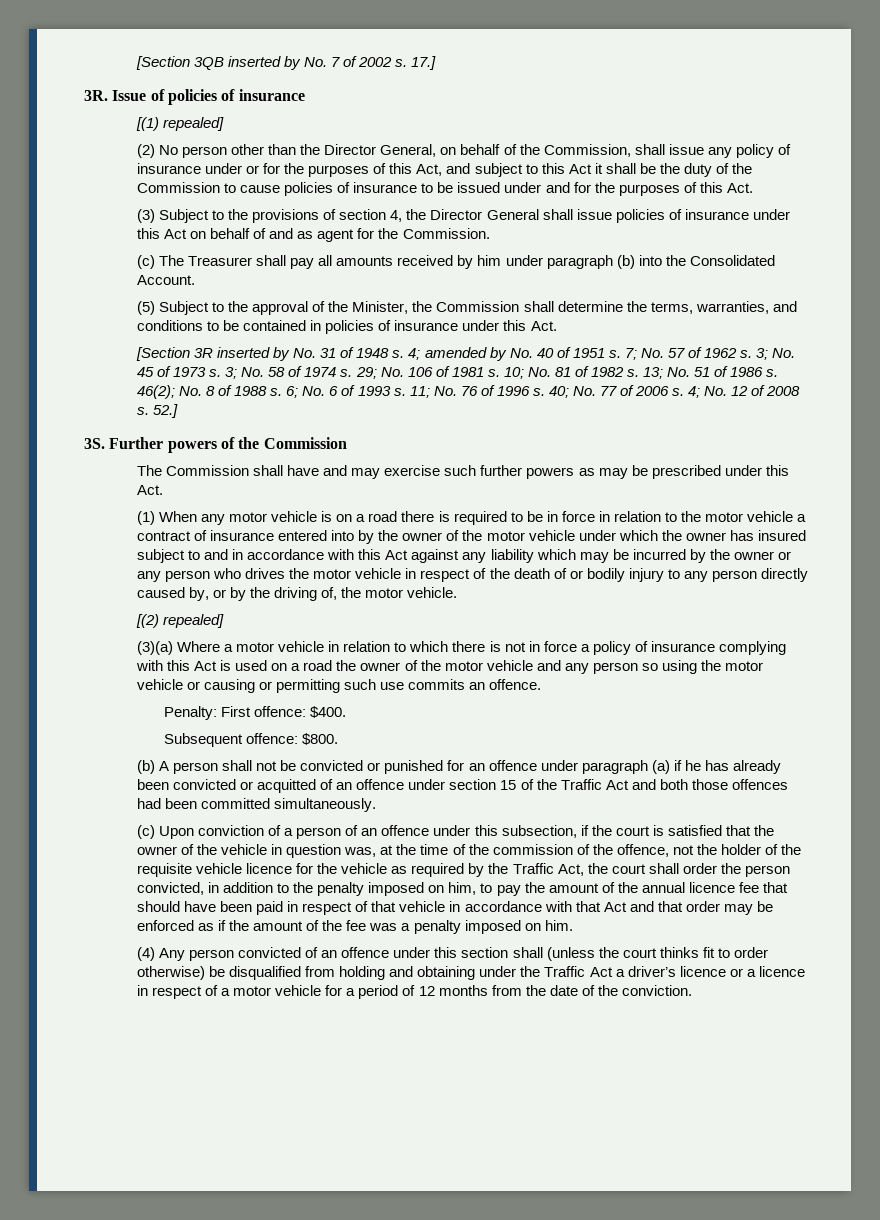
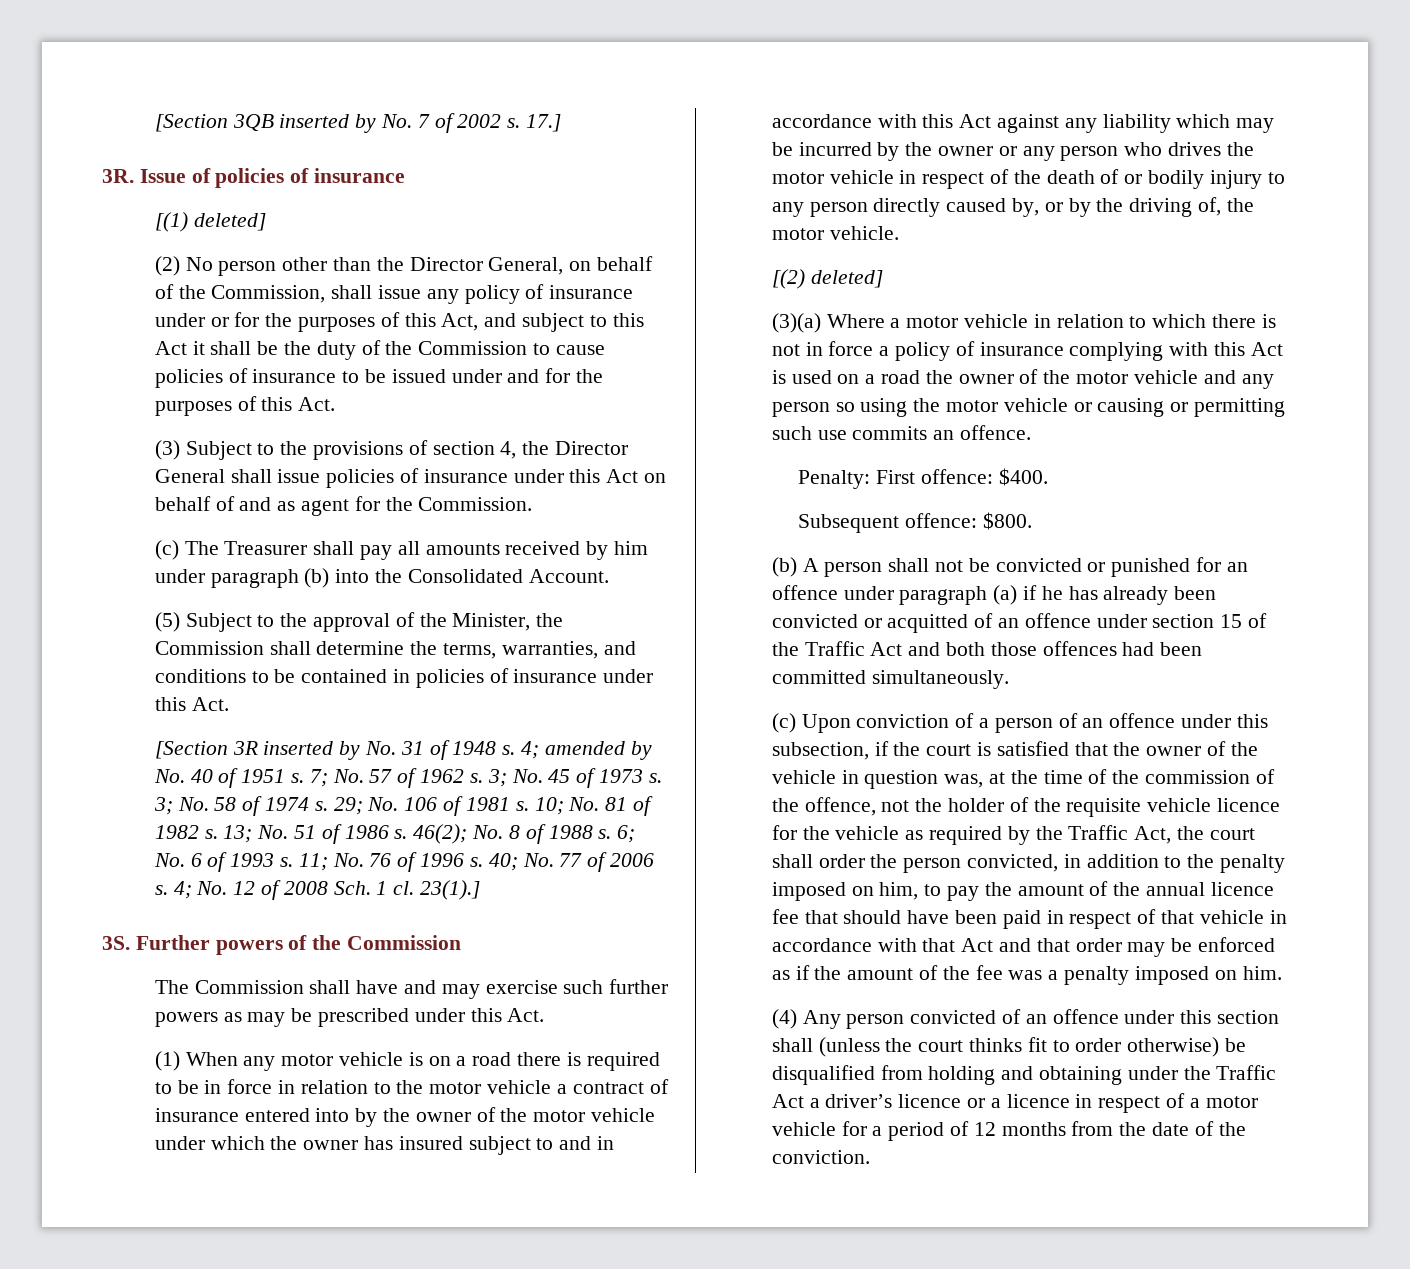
[163,117,225,131] repealed] -> [193,213,266,231] deleted]
[137,404,179,418] s. 52.] -> [333,880,481,900] Sch. 1 cl. 23(1).]
[163,614,225,628] repealed] -> [810,270,883,288] deleted]

